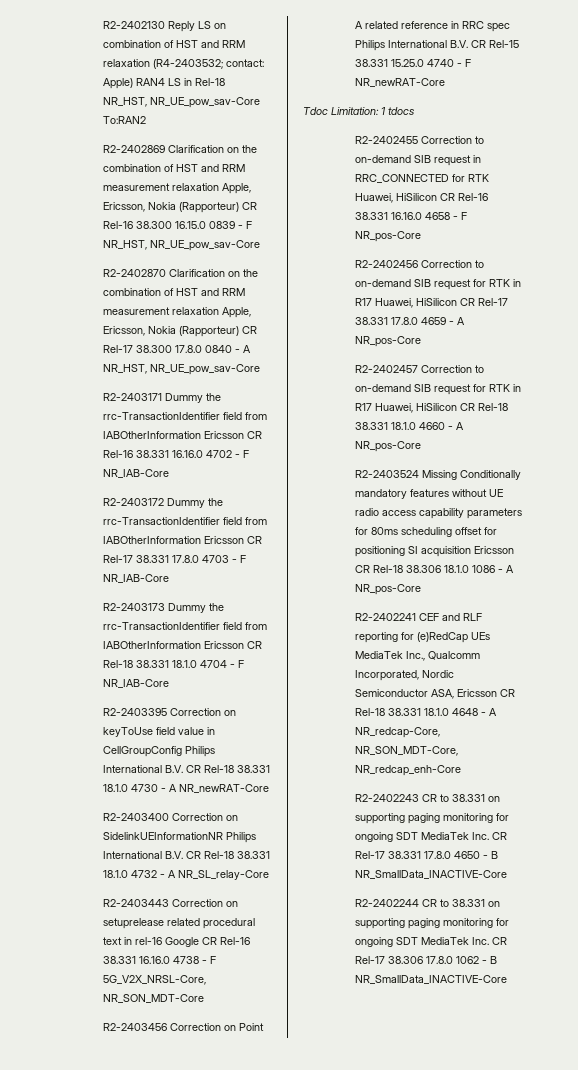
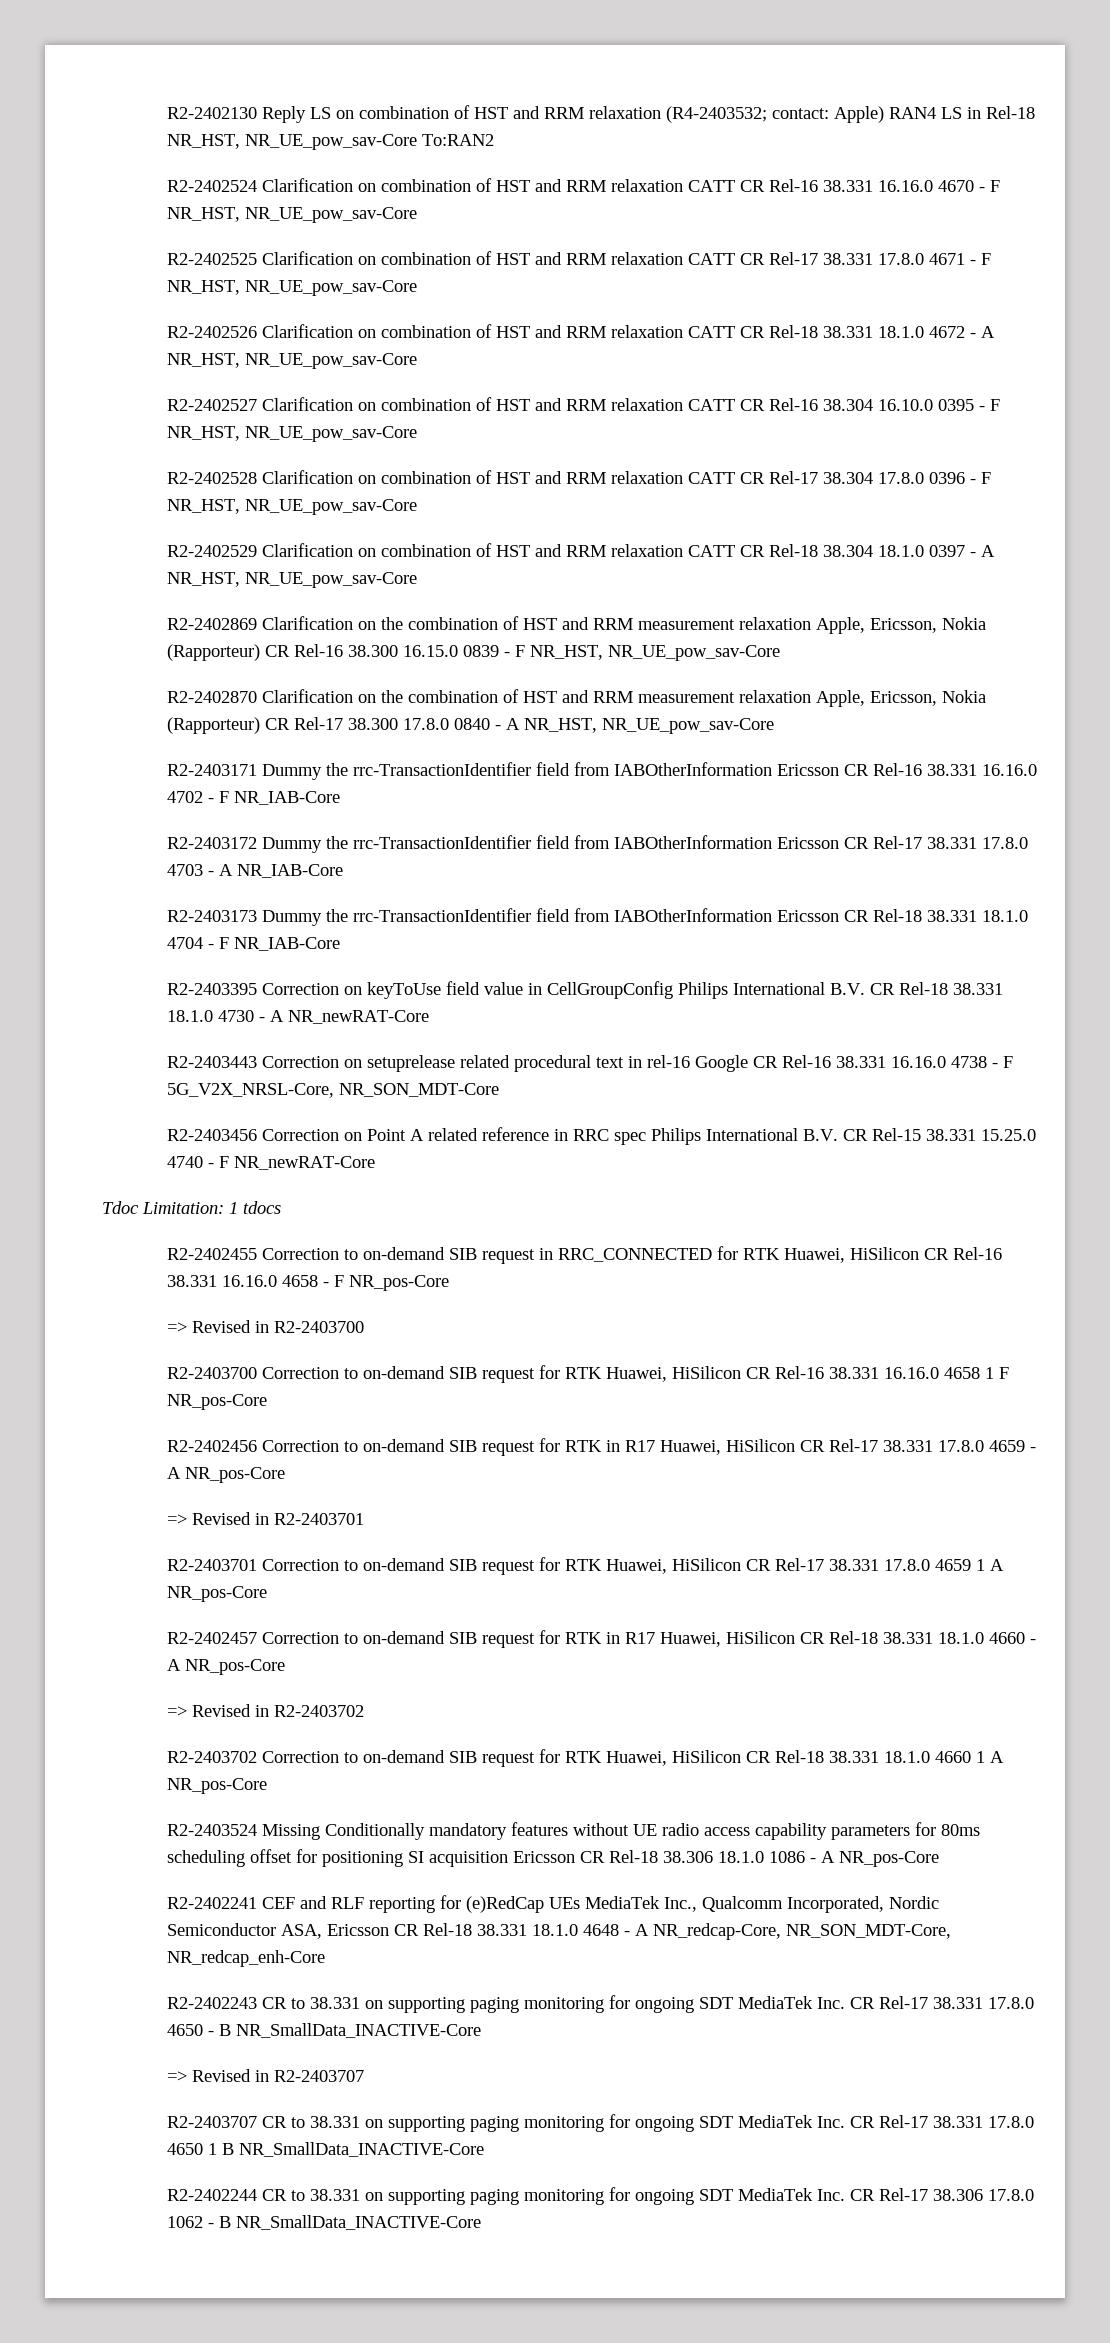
(147, 120) none -> [167,178,1001,192] [167,207,418,223] [167,251,992,265] [167,280,418,296] [167,324,996,338] [167,353,418,369] [167,397,1001,411] [167,426,418,442] [167,470,992,484] [167,499,418,515] [167,543,996,557] [167,572,418,588] // R2-2402524 Clarification on combination of HST and RRM relaxation CATT CR Rel-16 38.331 16.16.0 4670 - F NR_HST, NR_UE_pow_sav-Core // R2-2402525 Clarification on combination of HST and RRM relaxation CATT CR Rel-17 38.331 17.8.0 4671 - F NR_HST, NR_UE_pow_sav-Core // R2-2402526 Clarification on combination of HST and RRM relaxation CATT CR Rel-18 38.331 18.1.0 4672 - A NR_HST, NR_UE_pow_sav-Core // R2-2402527 Clarification on combination of HST and RRM relaxation CATT CR Rel-16 38.304 16.10.0 0395 - F NR_HST, NR_UE_pow_sav-Core // R2-2402528 Clarification on combination of HST and RRM relaxation CATT CR Rel-17 38.304 17.8.0 0396 - F NR_HST, NR_UE_pow_sav-Core // R2-2402529 Clarification on combination of HST and RRM relaxation CATT CR Rel-18 38.304 18.1.0 0397 - A NR_HST, NR_UE_pow_sav-Core
[240,555,247,563] F -> [219,864,234,876] A
[103,813,239,821] [103,832,257,843] [103,851,271,859] [103,870,270,880] // R2-2403400 Correction on SidelinkUEInformationNR Philips International B.V. CR Rel-18 38.331 18.1.0 4732 - A NR_SL_relay-Core -> (430, 1017) none
(422, 236) none -> [167,1320,365,1333] [167,1365,1010,1383] [167,1394,268,1410] // => Revised in R2-2403700 // R2-2403700 Correction to on-demand SIB request for RTK Huawei, HiSilicon CR Rel-16 38.331 16.16.0 4658 1 F NR_pos-Core
(422, 341) none -> [167,1512,365,1525] [167,1557,1005,1575] [167,1586,268,1602] // => Revised in R2-2403701 // R2-2403701 Correction to on-demand SIB request for RTK Huawei, HiSilicon CR Rel-17 38.331 17.8.0 4659 1 A NR_pos-Core
(422, 446) none -> [167,1704,365,1717] [167,1749,1005,1767] [167,1778,268,1794] // => Revised in R2-2403702 // R2-2403702 Correction to on-demand SIB request for RTK Huawei, HiSilicon CR Rel-18 38.331 18.1.0 4660 1 A NR_pos-Core
(508, 874) none -> [167,2069,365,2082] [167,2114,1035,2132] [167,2142,485,2157] // => Revised in R2-2403707 // R2-2403707 CR to 38.331 on supporting paging monitoring for ongoing SDT MediaTek Inc. CR Rel-17 38.331 17.8.0 4650 1 B NR_SmallData_INACTIVE-Core

